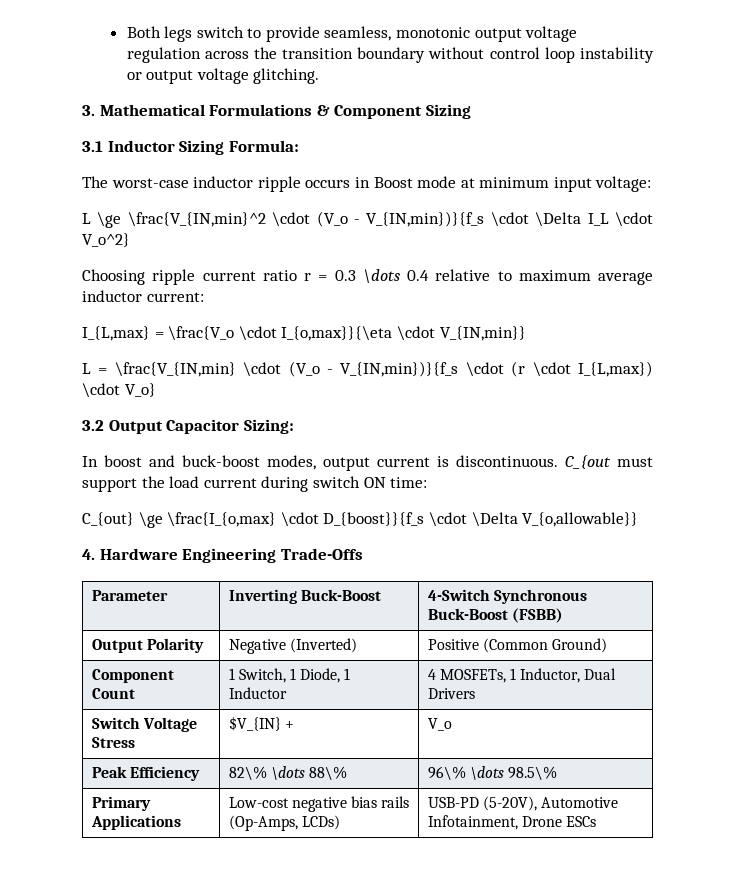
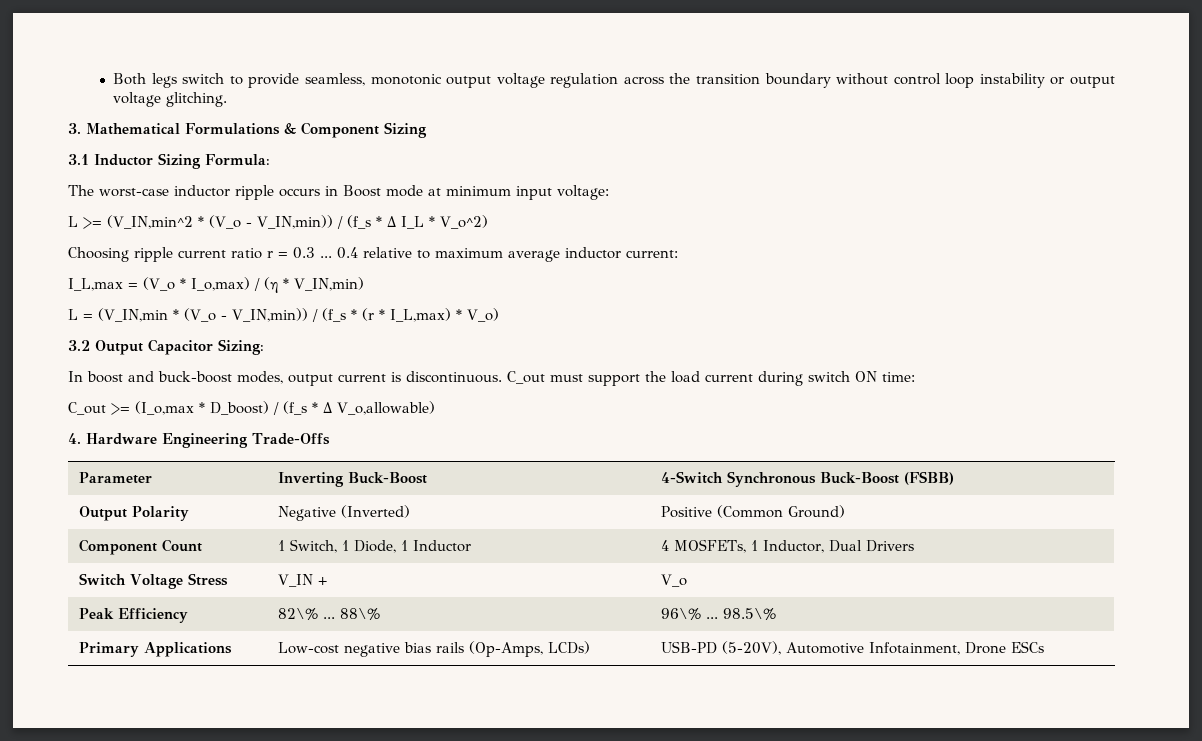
[97,211,653,228] [82,233,130,247] \ge \frac{V_{IN,min}^2 \cdot (V_o - V_{IN,min})}{f_s \cdot \Delta I_L \cdot V_o^2} -> [83,215,488,229] >= (V_IN,min^2 * (V_o - V_IN,min)) / (f_s * Δ I_L * V_o^2)
[362,269,400,284] \dots -> [320,256,332,258] ...
[82,326,526,341] [82,361,653,377] [82,383,156,398] I_{L,max} = \frac{V_o \cdot I_{o,max}}{\eta \cdot V_{IN,min}} // L = \frac{V_{IN,min} \cdot (V_o - V_{IN,min})}{f_s \cdot (r \cdot I_{L,max}) \cdot V_o} -> [68,277,364,293] [68,308,499,322] I_L,max = (V_o * I_o,max) / (η * V_IN,min) // L = (V_IN,min * (V_o - V_IN,min)) / (f_s * (r * I_L,max) * V_o)
[565,455,611,469] C_{out -> [507,371,545,384] C_out
[82,512,639,528] C_{out} \ge \frac{I_{o,max} \cdot D_{boost}}{f_s \cdot \Delta V_{o,allowable}} -> [68,401,435,415] C_out >= (I_o,max * D_boost) / (f_s * Δ V_o,allowable)
[228,716,281,731] $V_{IN} -> [278,574,314,587] V_IN
[270,766,305,780] \dots -> [323,617,336,619] ...
[469,766,504,780] \dots -> [706,617,719,619] ...

